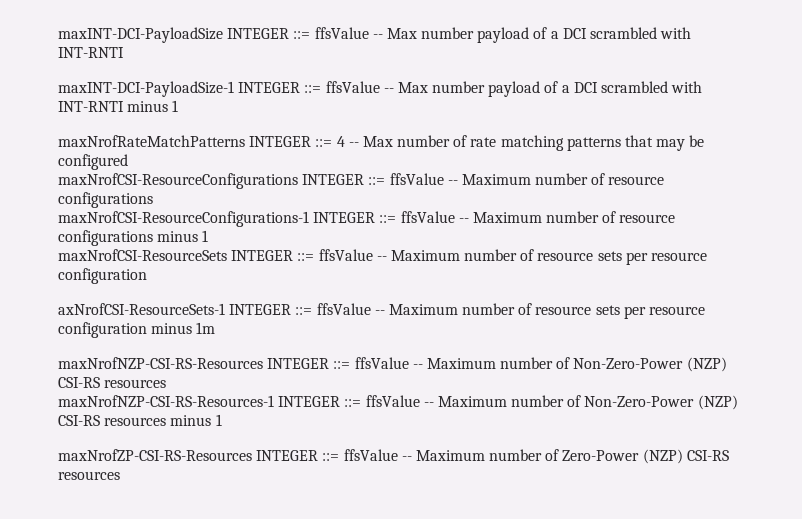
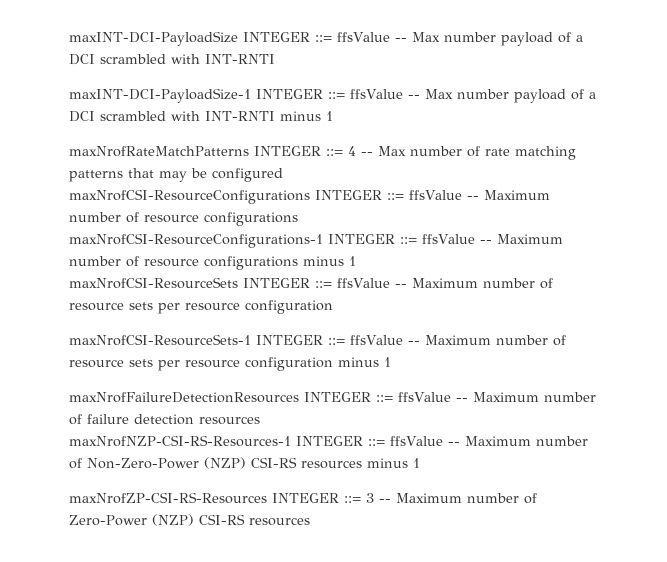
[58,303,225,315] axNrofCSI-ResourceSets-1 -> [69,334,251,346] maxNrofCSI-ResourceSets-1
[196,322,216,334] [58,357,727,372] [58,377,100,388] 1m // maxNrofNZP-CSI-RS-Resources INTEGER ::= ffsValue -- Maximum number of Non-Zero-Power (NZP) CSI-RS -> [384,357,391,367] [69,392,596,403] [69,414,194,425] 1 // maxNrofFailureDetectionResources INTEGER ::= ffsValue -- Maximum number of failure detection
[343,449,398,461] ffsValue -> [366,493,374,503] 3

